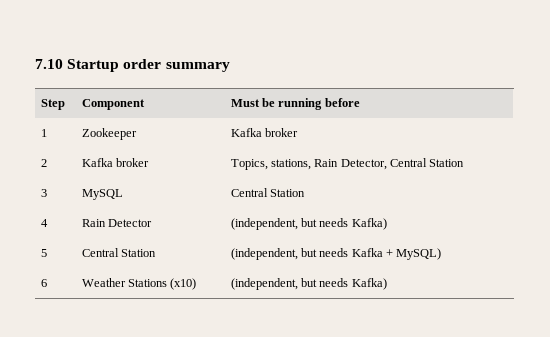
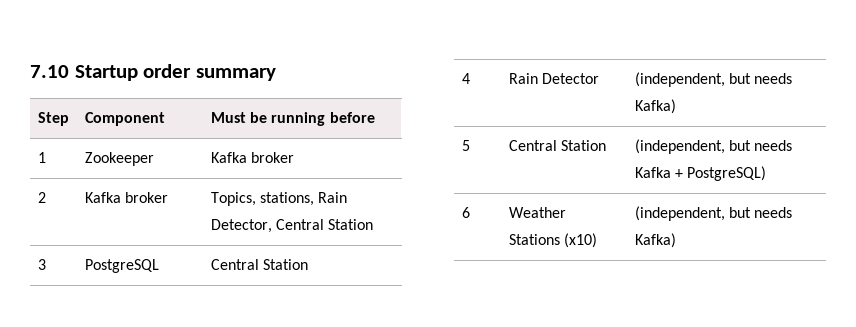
[81,189,123,200] MySQL -> [84,259,159,273] PostgreSQL
[396,248,442,260] MySQL) -> [687,166,767,181] PostgreSQL)

